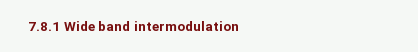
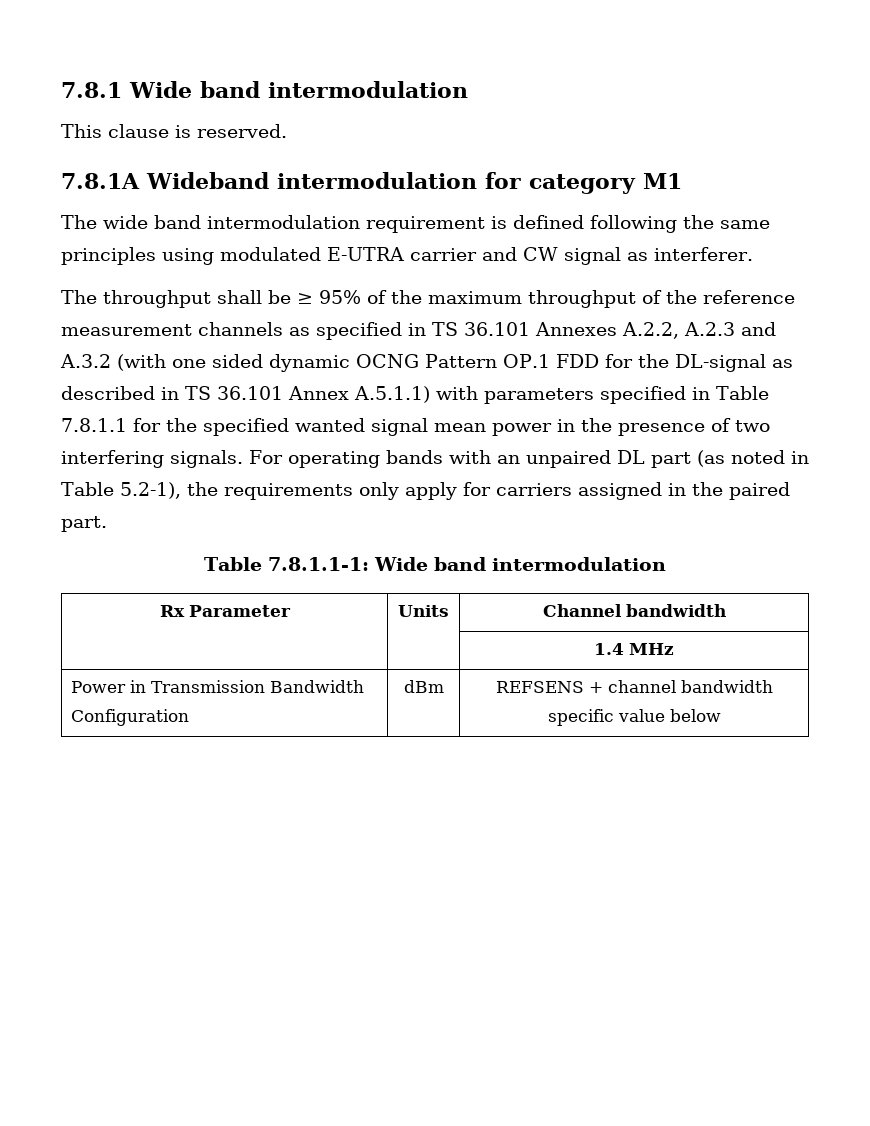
(239, 26) none -> [61,124,287,138] [61,172,682,194] [61,215,770,233] [61,247,753,265] [61,290,795,308] [61,322,776,340] [60,354,793,372] [61,386,769,404] [61,418,770,436] [61,450,809,468] [61,482,790,500] [61,516,107,532] [204,557,666,571] [159,605,291,617] [397,605,449,617] [542,604,726,617] [594,643,674,655] [71,680,365,693] [71,709,190,726] [403,680,444,693] [495,680,773,693] [547,709,721,726] // This clause is reserved. // 7.8.1A Wideband intermodulation for category M1 // The wide band intermodulation requirement is defined following the same principles using modulated E-UTRA carrier and CW signal as interferer. // The throughput shall be ≥ 95% of the maximum throughput of the reference measurement channels as specified in TS 36.101 Annexes A.2.2, A.2.3 and A.3.2 (with one sided dynamic OCNG Pattern OP.1 FDD for the DL-signal as described in TS 36.101 Annex A.5.1.1) with parameters specified in Table 7.8.1.1 for the specified wanted signal mean power in the presence of two interfering signals. For operating bands with an unpaired DL part (as noted in Table 5.2-1), the requirements only apply for carriers assigned in the paired part. // Table 7.8.1.1-1: Wide band intermodulation // Rx Parameter | Units | Channel bandwidth // | | 1.4 MHz // Power in Transmission Bandwidth Configuration | dBm | REFSENS + channel bandwidth specific value below

